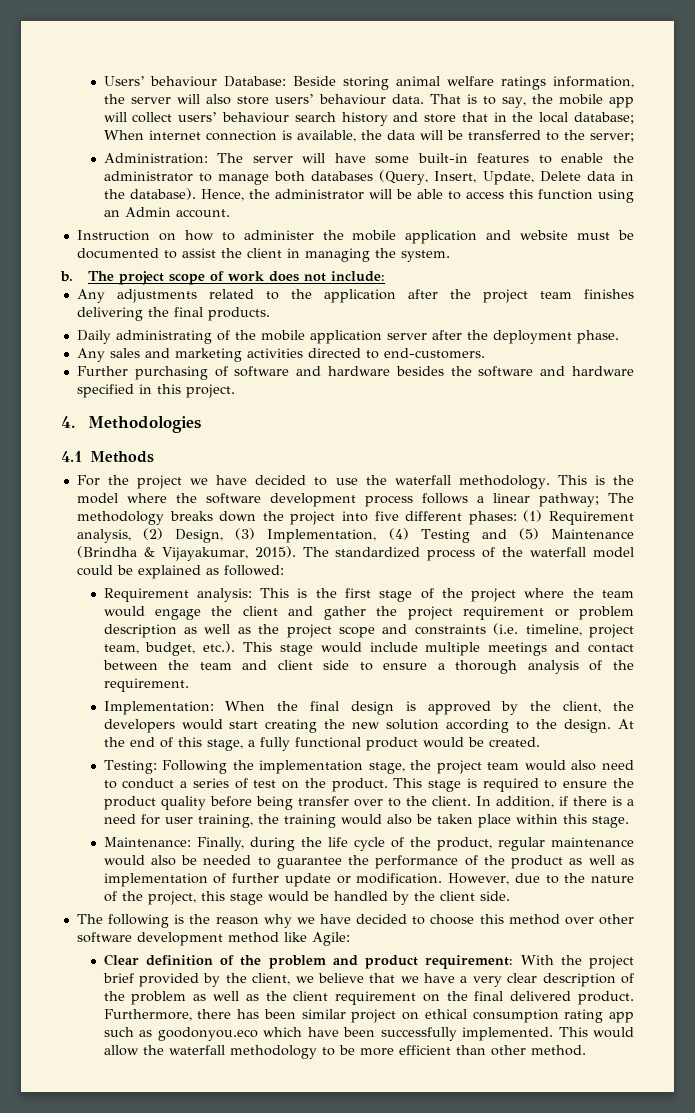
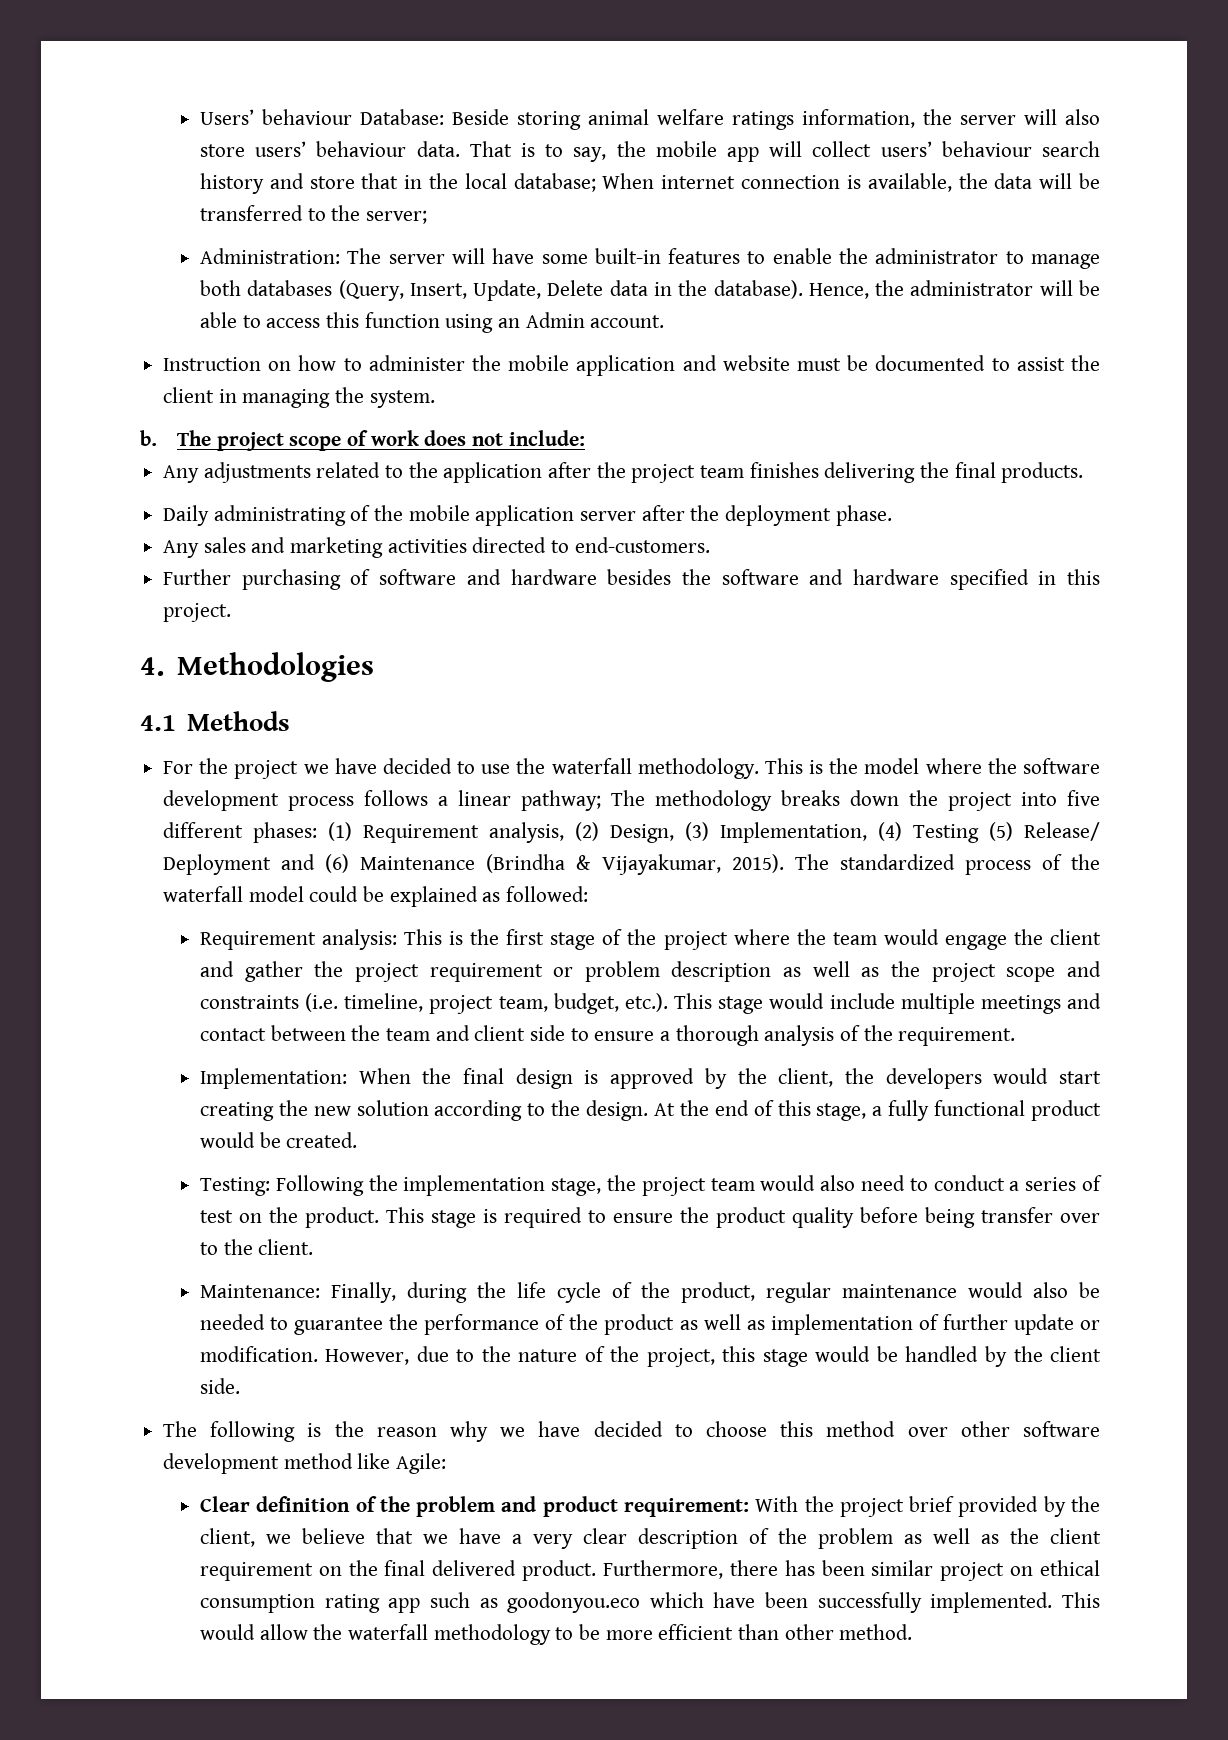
[481,528,539,540] and (5) -> [989,822,1100,841] [163,854,350,875] (5) Release/ Deployment and (6)
[475,796,634,808] [103,814,629,828] In addition, if there is a need for user training, the training would also be taken place within this stage. -> (314, 1247) none

